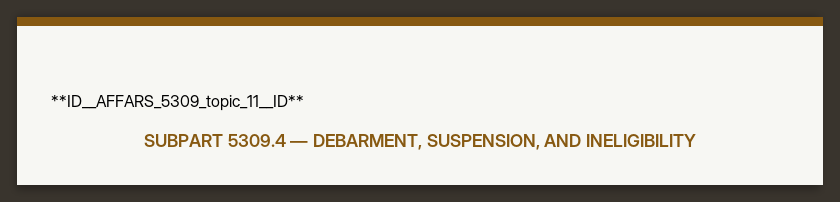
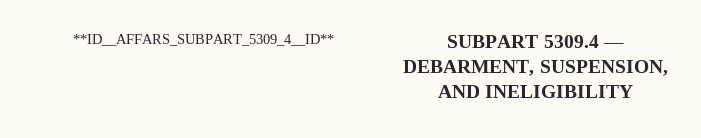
[51,95,304,111] **ID__AFFARS_5309_topic_11__ID** -> [73,34,334,46] **ID__AFFARS_SUBPART_5309_4__ID**

